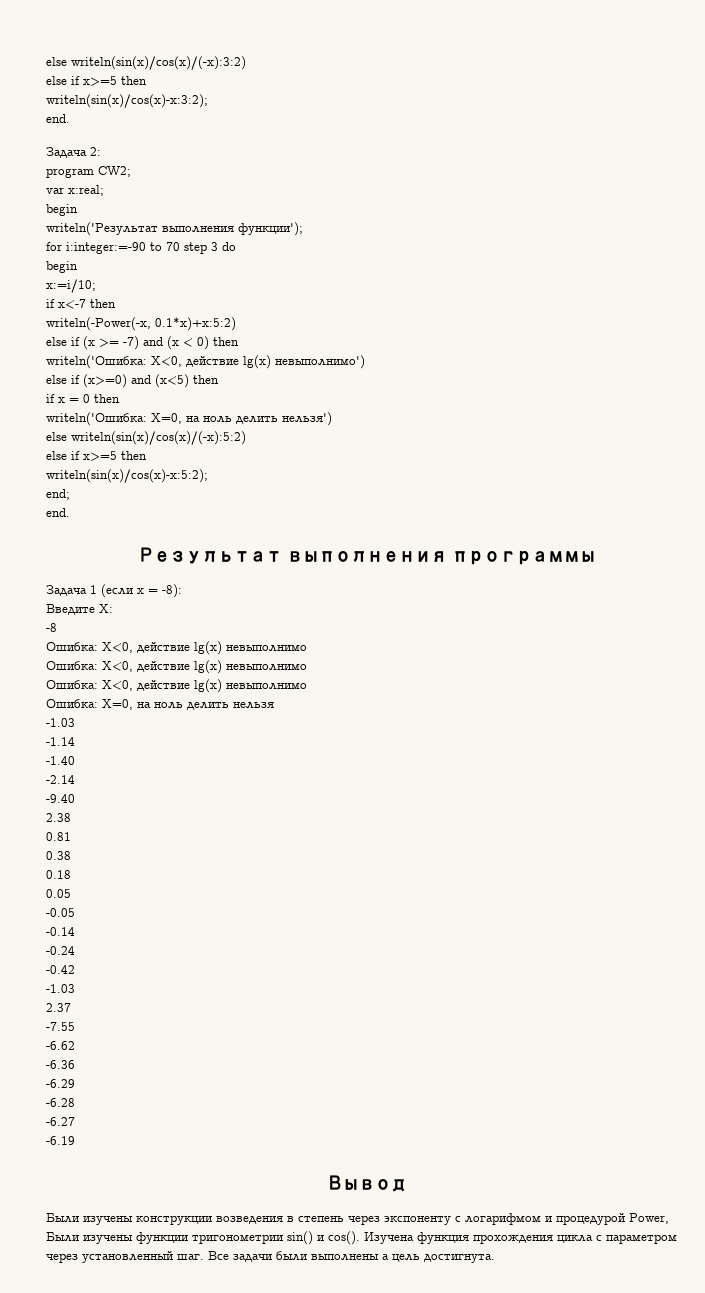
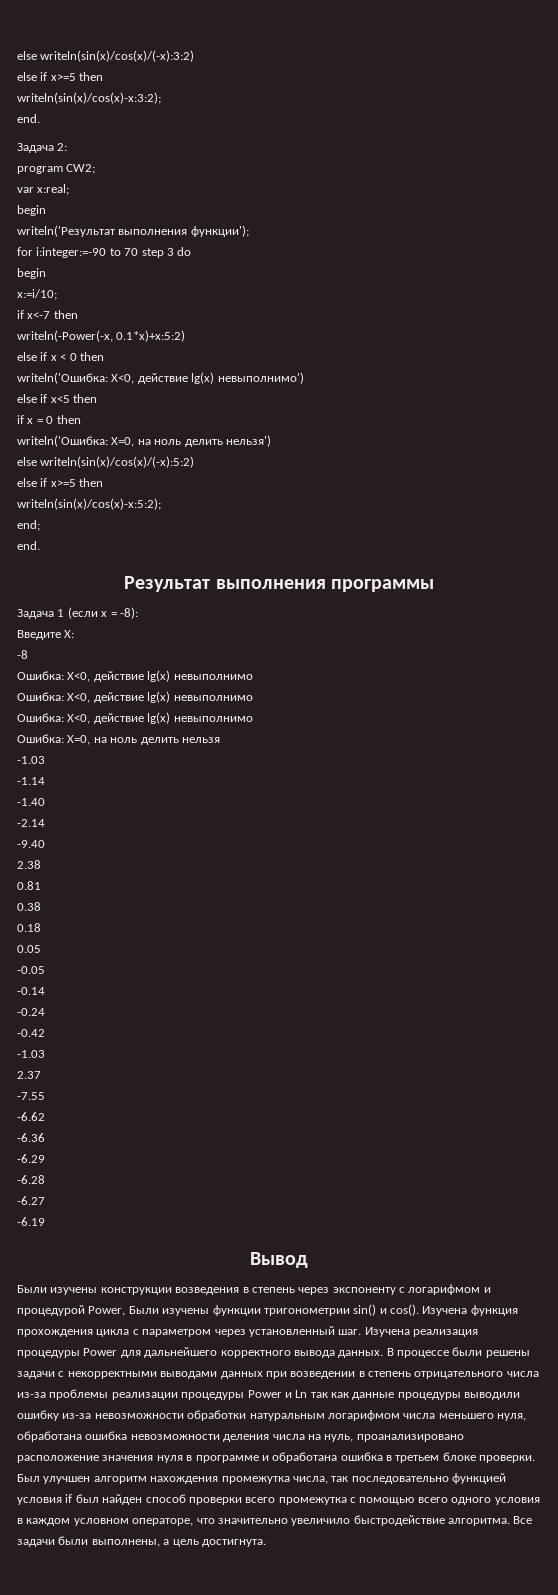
[83,336,209,350] (x >= -7) and (x < 0) -> [50,353,77,361] x < 0
[83,374,189,388] (x>=0) and (x<5) -> [50,395,70,403] x<5
(204, 1257) none -> [364,1327,478,1337] [17,1347,530,1358] [17,1371,539,1379] [17,1389,521,1400] [17,1410,526,1421] [17,1431,464,1442] [17,1452,536,1463] [17,1473,506,1484] [17,1494,540,1505] [17,1515,510,1526] Изучена реализация процедуры Power для дальнейшего корректного вывода данных. В процессе были решены задачи с некорректными выводами данных при возведении в степень отрицательного числа из-за проблемы реализации процедуры Power и Ln так как данные процедуры выводили ошибку из-за невозможности обработки натуральным логарифмом числа меньшего нуля, обработана ошибка невозможности деления числа на нуль, проанализировано расположение значения нуля в программе и обработана ошибка в третьем блоке проверки. Был улучшен алгоритм нахождения промежутка числа, так последовательно функцией условия if был найден способ проверки всего промежутка с помощью всего одного условия в каждом условном операторе, что значительно увеличило быстродействие алгоритма.
[311,1254,379,1261] выполнены -> [91,1539,160,1547] выполнены,

